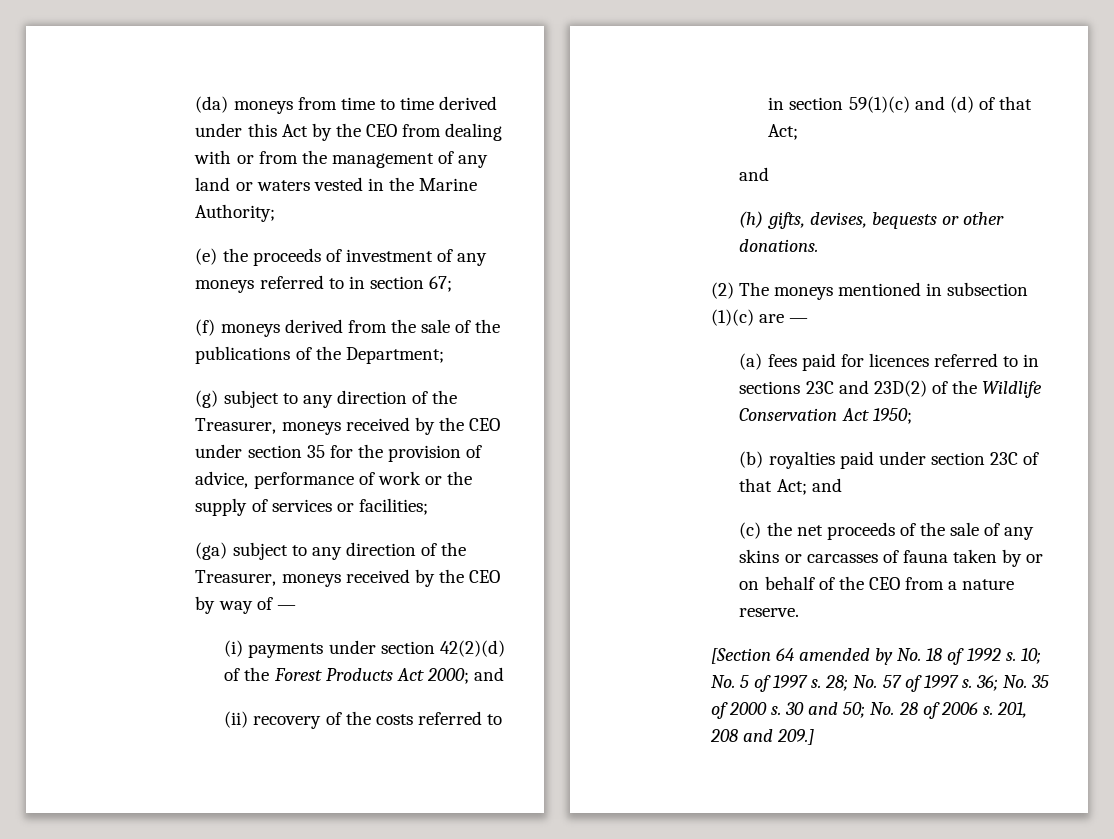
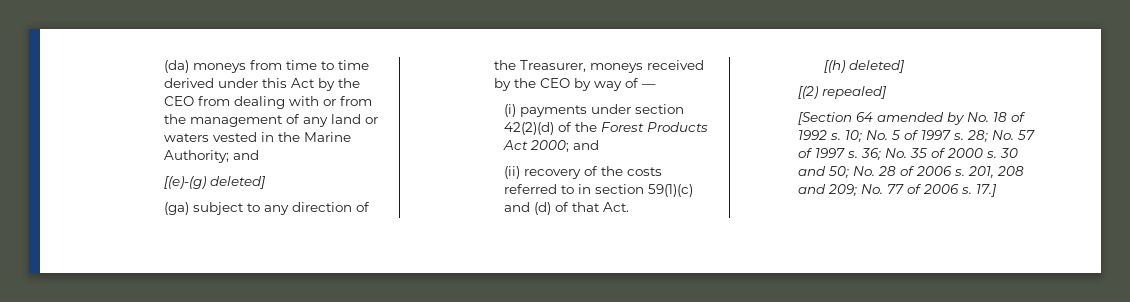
[195,248,488,266] [195,275,453,293] [195,319,501,337] [195,346,444,364] [195,390,458,408] [195,417,501,435] [195,444,483,462] [195,471,473,489] [195,498,428,516] // (e) the proceeds of investment of any moneys referred to in section 67; // (f) moneys derived from the sale of the publications of the Department; // (g) subject to any direction of the Treasurer, moneys received by the CEO under section 35 for the provision of advice, performance of work or the supply of services or facilities; -> [233,150,260,160] [164,176,267,189] and // [(e)-(g) deleted]
[768,124,799,140] [739,167,770,181] [739,211,1005,229] [739,239,819,252] [710,282,1029,300] [710,309,808,326] [739,353,1040,371] [739,380,1043,398] [739,408,912,424] [739,451,1040,469] [739,478,842,495] [739,522,1035,540] [739,549,1044,567] [739,576,1015,590] [739,608,800,617] Act; // and // (h) gifts, devises, bequests or other donations. // (2) The moneys mentioned in subsection (1)(c) are — // (a) fees paid for licences referred to in sections 23C and 23D(2) of the Wildlife Conservation Act 1950; // (b) royalties paid under section 23C of that Act; and // (c) the net proceeds of the sale of any skins or carcasses of fauna taken by or on behalf of the CEO from a nature reserve. -> [603,202,630,212] [824,60,906,73] [797,86,887,99] Act. // [(h) deleted] // [(2) repealed]
[776,729,814,745] 209.] -> [827,184,997,197] 209; No. 77 of 2006 s. 17.]

